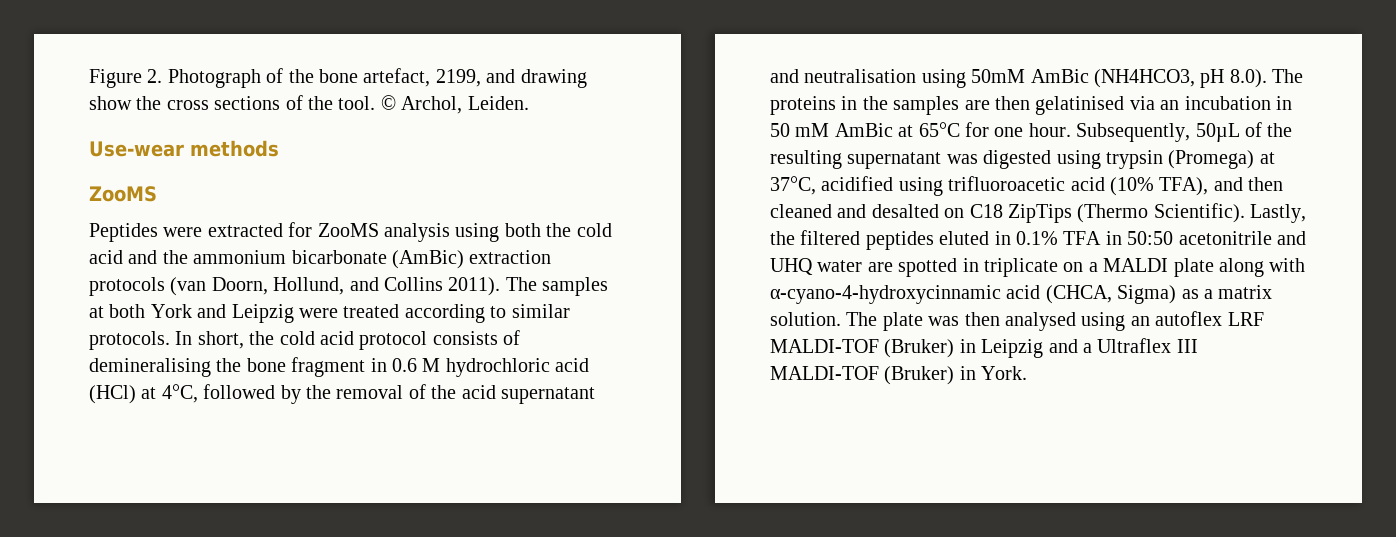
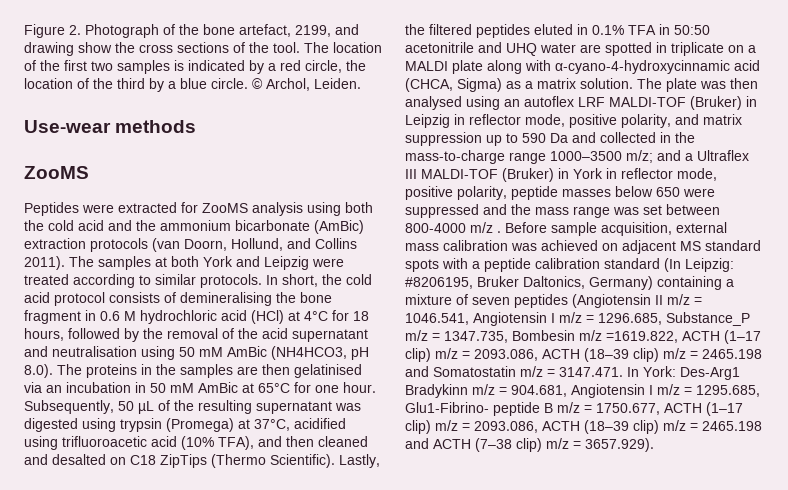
(376, 103) none -> [304,42,382,53] [24,60,366,74] [24,78,248,92] The location of the first two samples is indicated by a red circle, the location of the third by a blue circle.
[161,384,198,403] 4°C, -> [304,310,369,321] [24,328,64,341] 4°C for 18 hours,
[971,69,1026,83] 50mM -> [179,347,223,357] 50 mM
[1195,123,1240,142] 50µL -> [118,401,154,414] 50 µL
(1044, 348) none -> [454,114,742,128] [405,132,695,146] [405,150,653,164] in reflector mode, positive polarity, and matrix suppression up to 590 Da and collected in the mass-to-charge range 1000–3500 m/z;
[981,366,1028,380] York. -> [573,168,717,181] [405,186,715,200] [405,204,720,218] [405,222,727,236] [405,240,761,254] [405,258,734,272] [405,276,734,290] [405,294,702,308] [405,312,750,326] [405,330,761,344] [405,348,762,362] [405,366,740,380] [405,384,760,398] [405,402,743,416] [405,420,762,434] [405,438,654,452] York in reflector mode, positive polarity, peptide masses below 650 were suppressed and the mass range was set between 800-4000 m/z . Before sample acquisition, external mass calibration was achieved on adjacent MS standard spots with a peptide calibration standard (In Leipzig: #8206195, Bruker Daltonics, Germany) containing a mixture of seven peptides (Angiotensin II m/z = 1046.541, Angiotensin I m/z = 1296.685, Substance_P m/z = 1347.735, Bombesin m/z =1619.822, ACTH (1–17 clip) m/z = 2093.086, ACTH (18–39 clip) m/z = 2465.198 and Somatostatin m/z = 3147.471. In York: Des-Arg1 Bradykinn m/z = 904.681, Angiotensin I m/z = 1295.685, Glu1-Fibrino- peptide B m/z = 1750.677, ACTH (1–17 clip) m/z = 2093.086, ACTH (18–39 clip) m/z = 2465.198 and ACTH (7–38 clip) m/z = 3657.929).

